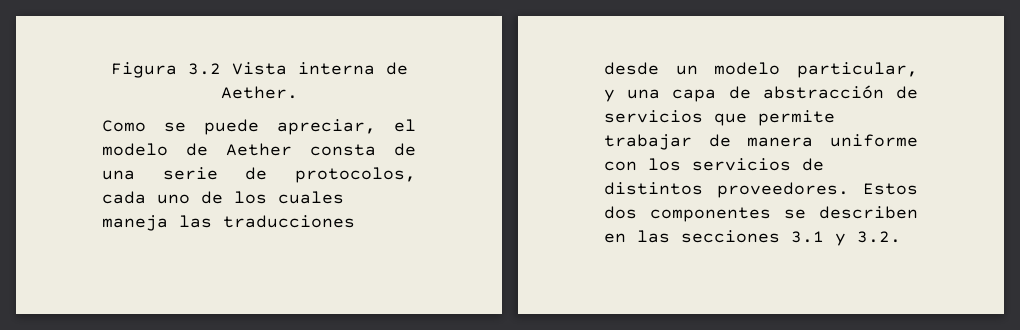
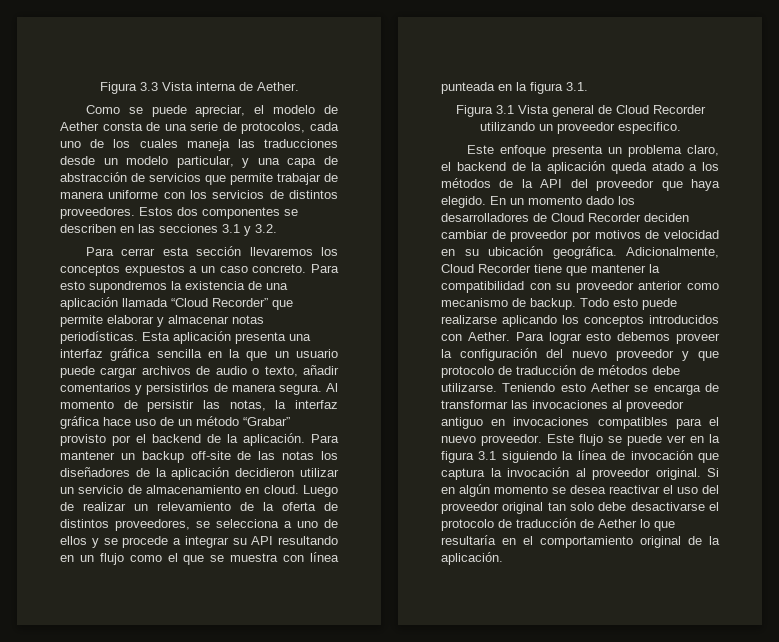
[110,62,221,78] Figura 3.2 -> [99,82,158,94] Figura 3.3
(901, 237) none -> [85,246,338,256] [60,264,339,276] [60,281,288,293] [60,297,293,310] [60,315,264,327] [60,331,311,344] [60,348,338,361] [60,365,339,378] [60,383,338,395] [60,400,338,412] [60,416,290,429] [60,433,339,446] [60,451,338,463] [60,467,339,480] [60,485,338,497] [60,502,338,511] [60,519,338,531] [60,536,338,548] [60,552,339,565] [441,82,588,94] [455,105,706,117] [479,122,681,134] [466,145,719,157] [441,161,719,174] [441,178,720,191] [441,196,635,208] [441,213,689,222] [441,230,719,242] [441,246,719,259] [441,264,660,276] [441,281,719,293] [441,298,677,310] [441,315,719,327] [441,332,720,344] [441,348,719,361] [441,365,680,378] [441,383,719,395] [441,400,684,412] [441,417,719,429] [441,434,720,446] [441,450,719,463] [441,467,719,480] [441,484,719,497] [441,502,719,514] [441,518,675,531] [441,535,720,548] [441,552,503,565] // Para cerrar esta sección llevaremos los conceptos expuestos a un caso concreto. Para esto supondremos la existencia de una aplicación llamada “Cloud Recorder” que permite elaborar y almacenar notas periodísticas. Esta aplicación presenta una interfaz gráfica sencilla en la que un usuario puede cargar archivos de audio o texto, añadir comentarios y persistirlos de manera segura. Al momento de persistir las notas, la interfaz gráfica hace uso de un método “Grabar” provisto por el backend de la aplicación. Para mantener un backup off-site de las notas los diseñadores de la aplicación decidieron utilizar un servicio de almacenamiento en cloud. Luego de realizar un relevamiento de la oferta de distintos proveedores, se selecciona a uno de ellos y se procede a integrar su API resultando en un flujo como el que se muestra con línea punteada en la figura 3.1. // Figura 3.1 Vista general de Cloud Recorder utilizando un proveedor especifico. // Este enfoque presenta un problema claro, el backend de la aplicación queda atado a los métodos de la API del proveedor que haya elegido. En un momento dado los desarrolladores de Cloud Recorder deciden cambiar de proveedor por motivos de velocidad en su ubicación geográfica. Adicionalmente, Cloud Recorder tiene que mantener la compatibilidad con su proveedor anterior como mecanismo de backup. Todo esto puede realizarse aplicando los conceptos introducidos con Aether. Para lograr esto debemos proveer la configuración del nuevo proveedor y que protocolo de traducción de métodos debe utilizarse. Teniendo esto Aether se encarga de transformar las invocaciones al proveedor antiguo en invocaciones compatibles para el nuevo proveedor. Este flujo se puede ver en la figura 3.1 siguiendo la línea de invocación que captura la invocación al proveedor original. Si en algún momento se desea reactivar el uso del proveedor original tan solo debe desactivarse el protocolo de traducción de Aether lo que resultaría en el comportamiento original de la aplicación.

